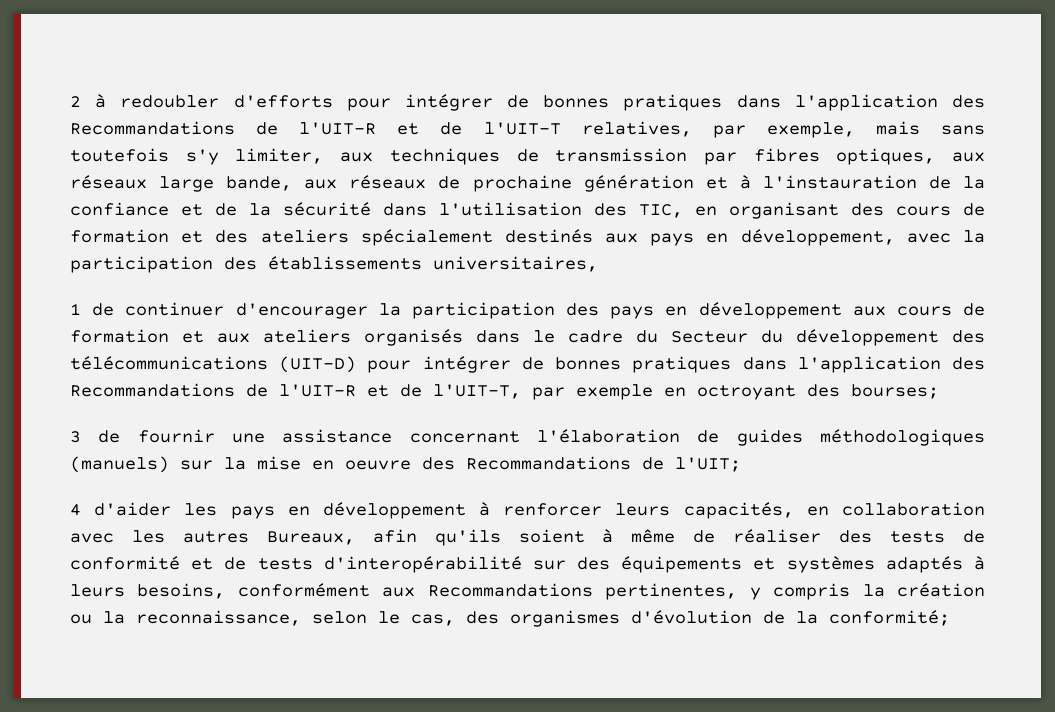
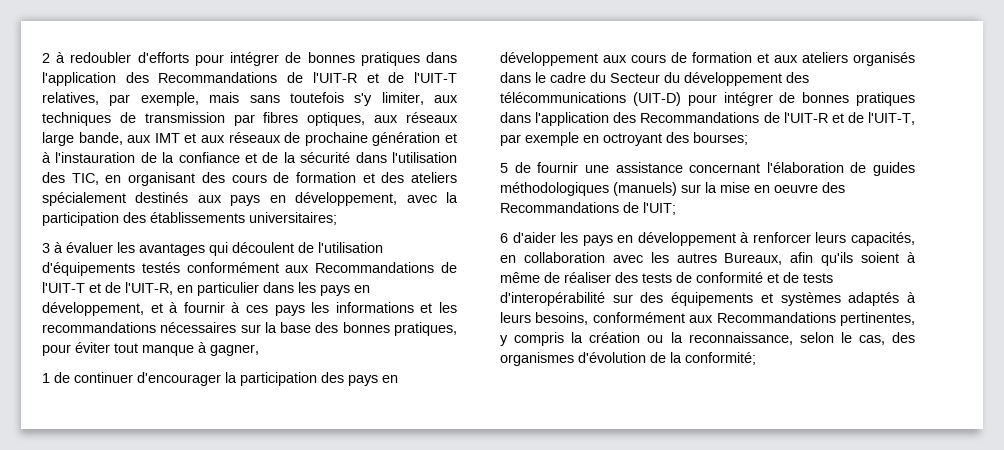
(338, 184) none -> [154,133,225,143] IMT et aux
[433,256,598,272] universitaires, -> [249,212,337,225] [42,242,383,256] [42,262,458,276] [42,282,370,296] [42,302,458,316] [42,322,457,336] [42,342,259,356] universitaires; // 3 à évaluer les avantages qui découlent de l'utilisation d'équipements testés conformément aux Recommandations de l'UIT-T et de l'UIT-R, en particulier dans les pays en développement, et à fournir à ces pays les informations et les recommandations nécessaires sur la base des bonnes pratiques, pour éviter tout manque à gagner,
[70,431,81,443] 3 -> [500,163,508,173] 5
[70,504,81,516] 4 -> [500,233,508,243] 6

